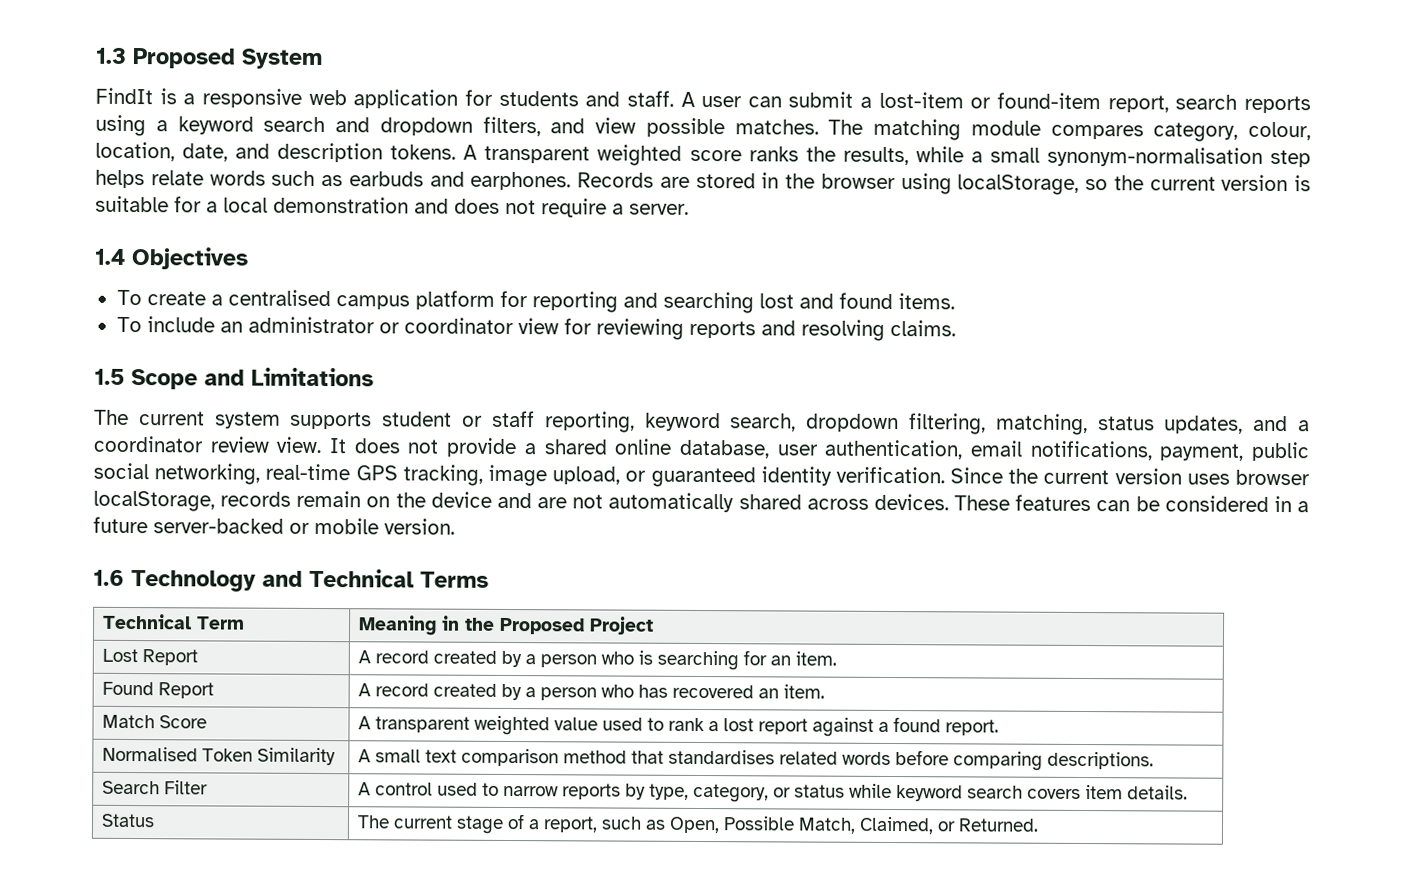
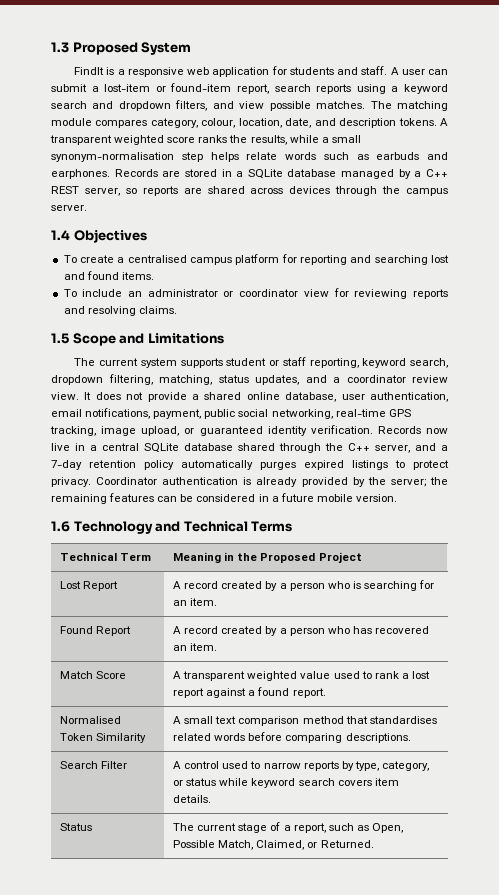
[785,173,1311,195] [95,195,624,218] the browser using localStorage, so the current version is suitable for a local demonstration and does not require a -> [236,169,448,179] [51,186,448,196] a SQLite database managed by a C++ REST server, so reports are shared across devices through the campus
[950,467,1310,486] [93,490,1011,513] Since the current version uses browser localStorage, records remain on the device and are not automatically shared across devices. These -> [377,426,448,434] [51,443,448,453] [51,460,449,470] [51,477,448,487] [51,494,107,504] Records now live in a central SQLite database shared through the C++ server, and a 7-day retention policy automatically purges expired listings to protect privacy. Coordinator authentication is already provided by the server; the remaining
[153,518,310,534] server-backed or -> (314, 497) none

